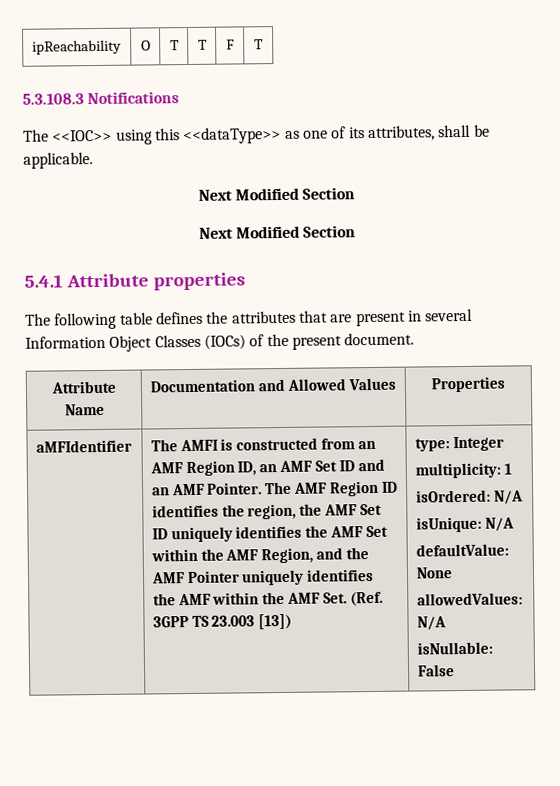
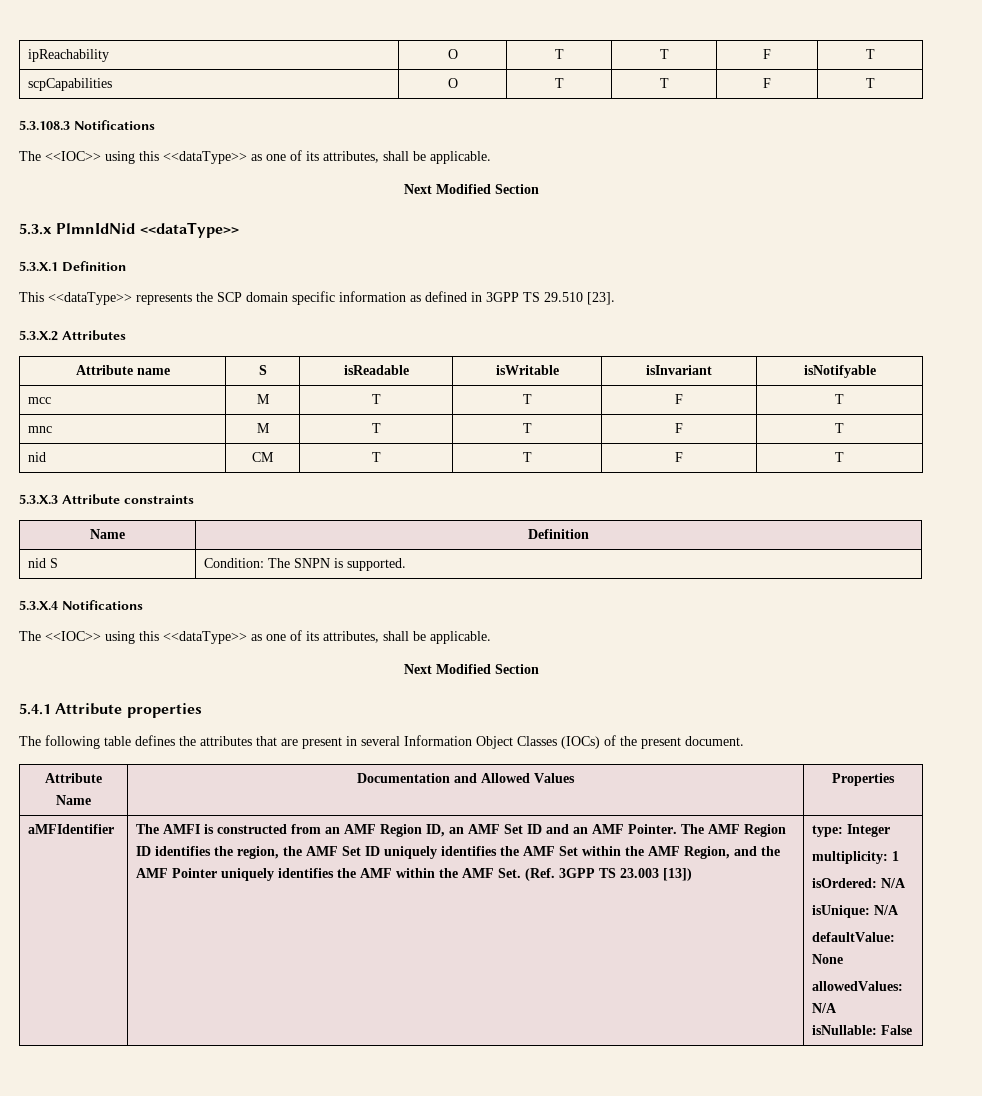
(264, 44) none -> [28,78,113,91] [447,78,458,88] [554,78,564,88] [659,78,669,88] [763,78,771,88] [865,78,875,88] // scpCapabilities | O | T | T | F | T
(356, 193) none -> [19,222,239,238] [19,261,126,272] [19,291,615,305] [19,330,126,341] [75,365,170,375] [258,365,267,375] [343,365,409,375] [495,365,559,375] [646,365,712,375] [803,365,876,378] [28,397,52,404] [256,394,270,404] [371,394,381,404] [522,394,532,404] [675,394,683,404] [835,394,844,404] [28,426,53,433] [256,423,270,433] [371,423,381,433] [522,423,532,433] [675,423,683,433] [835,423,844,433] [28,452,47,462] [252,452,274,462] [371,452,381,462] [522,452,532,462] [675,452,683,462] [835,452,844,462] [19,494,194,505] [90,529,125,539] [528,529,589,539] [28,558,59,568] [204,558,407,571] [19,600,143,610] [19,630,491,644] // 5.3.x PlmnIdNid <<dataType>> // 5.3.X.1 Definition // This <<dataType>> represents the SCP domain specific information as defined in 3GPP TS 29.510 [23]. // 5.3.X.2 Attributes // Attribute name | S | isReadable | isWritable | isInvariant | isNotifyable // mcc | M | T | T | F | T // mnc | M | T | T | F | T // nid | CM | T | T | F | T // 5.3.X.3 Attribute constraints // Name | Definition // nid S | Condition: The SNPN is supported. // 5.3.X.4 Notifications // The <<IOC>> using this <<dataType>> as one of its attributes, shall be applicable.

